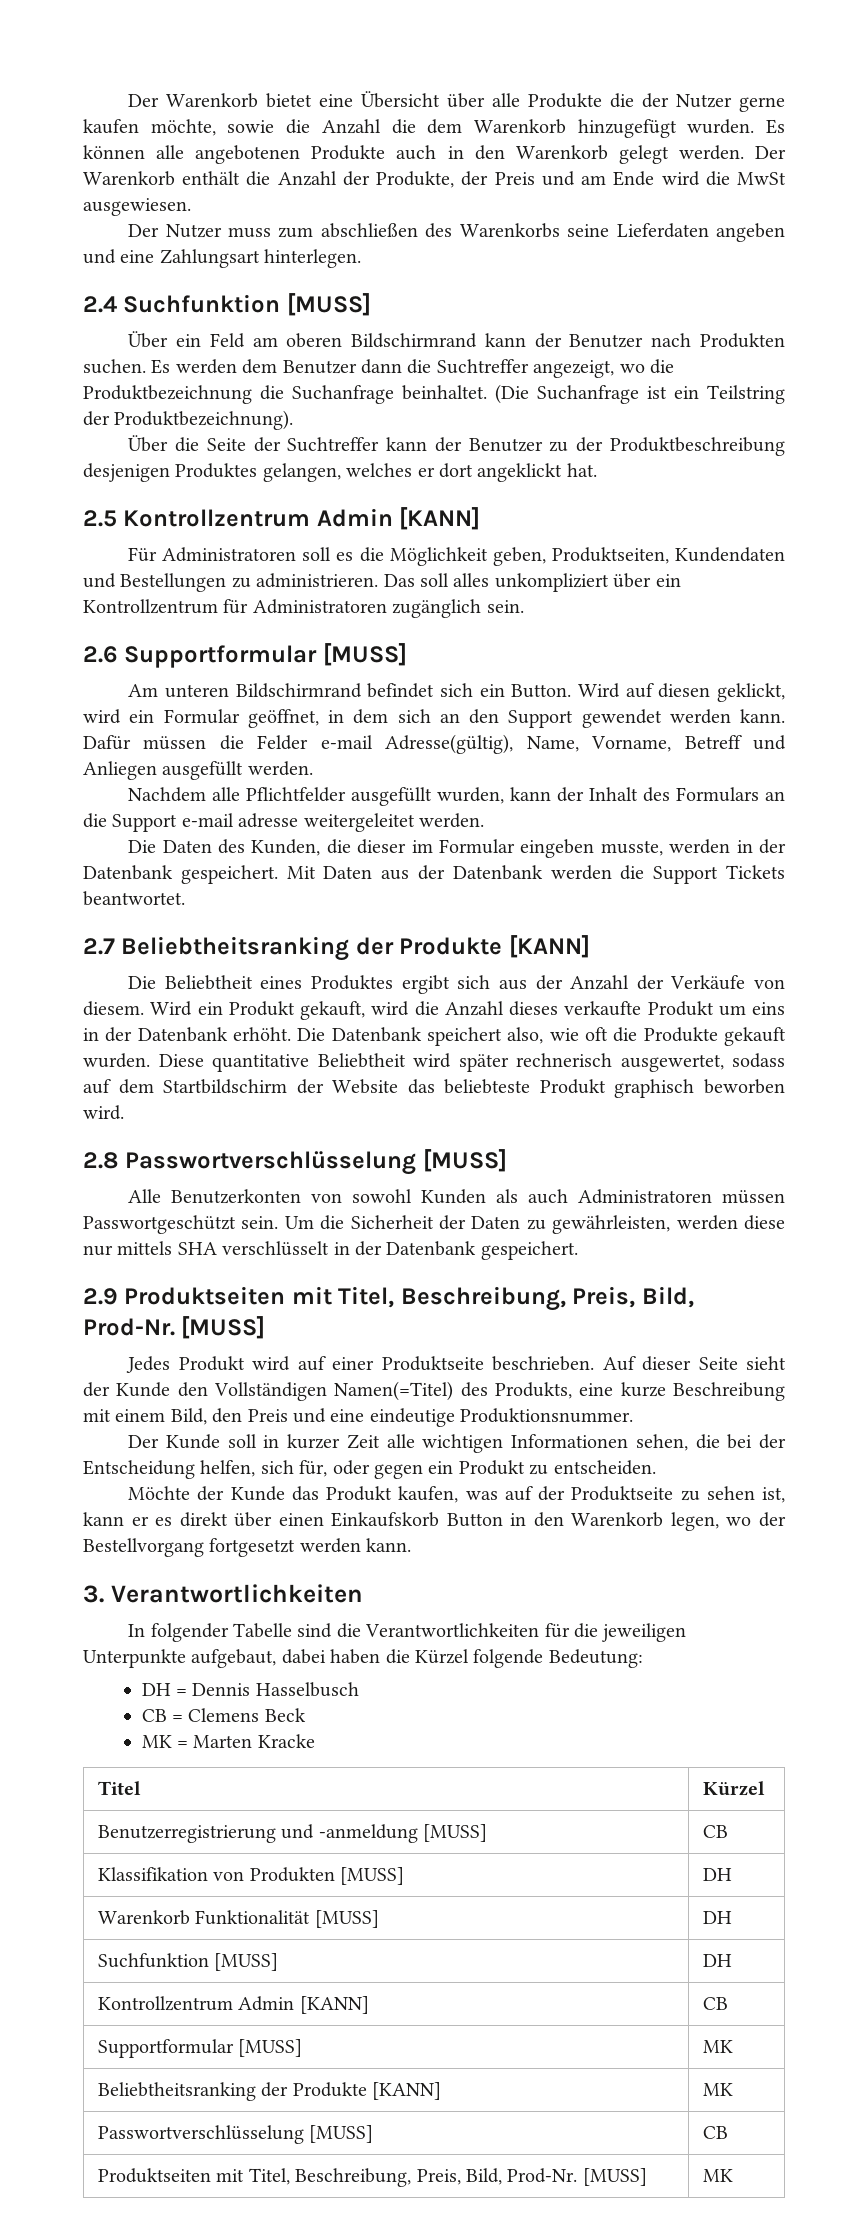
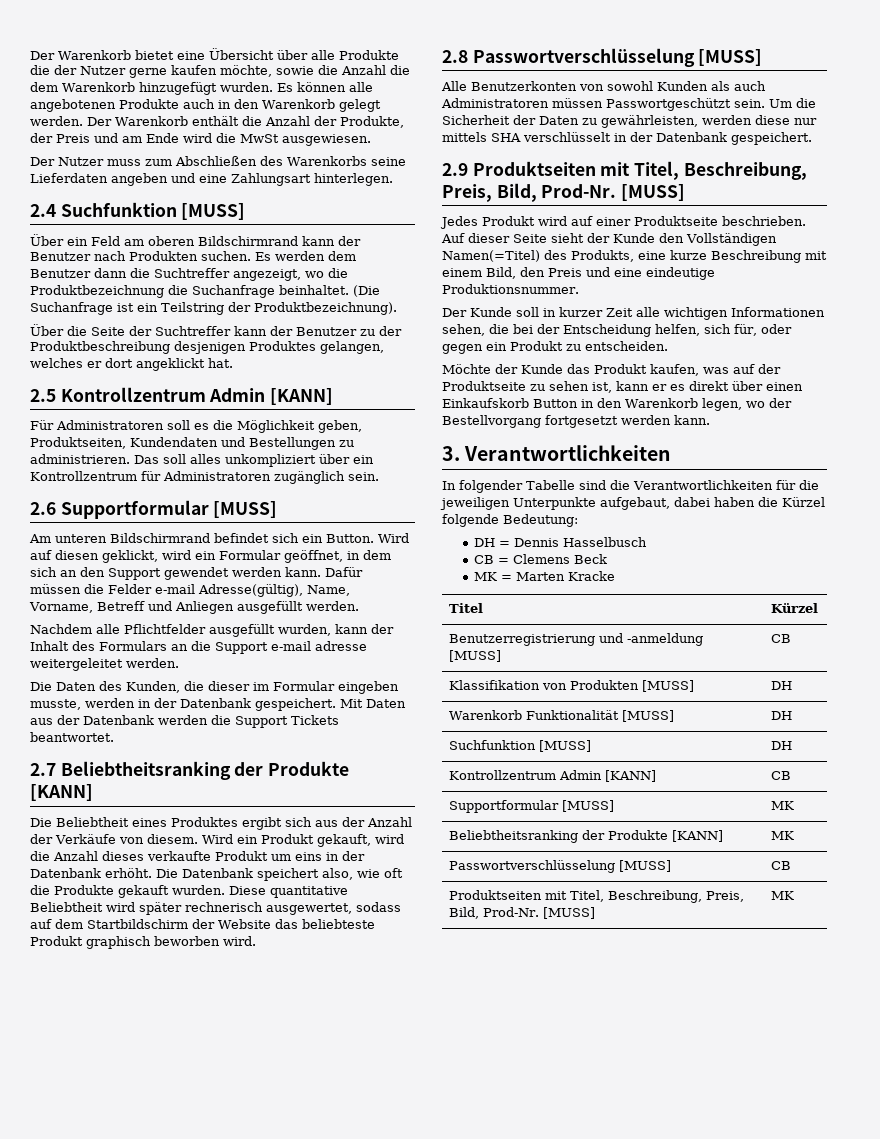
[320,223,418,238] abschließen -> [175,156,257,166] Abschließen

